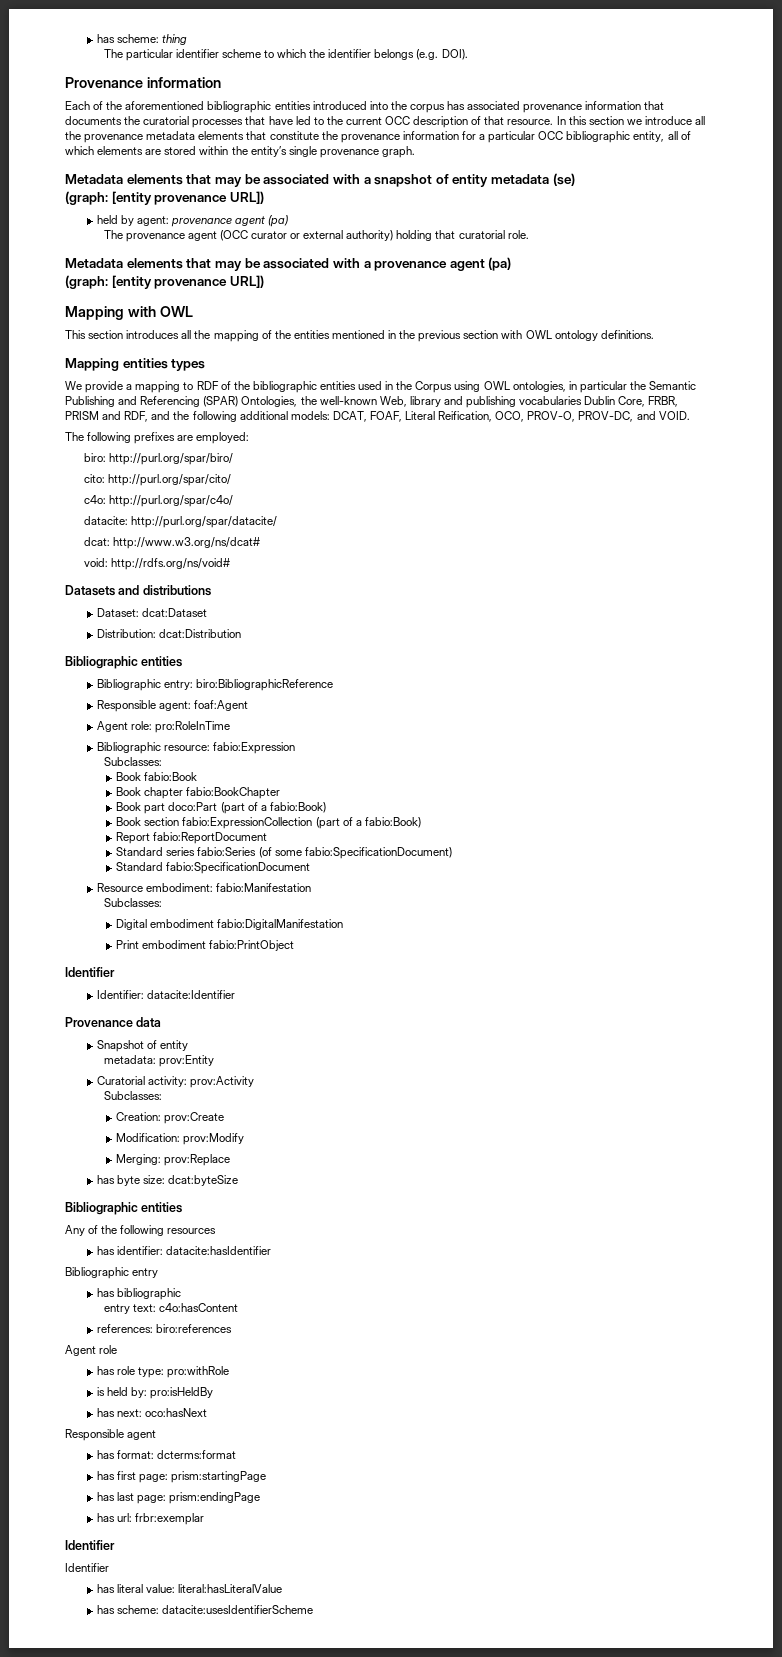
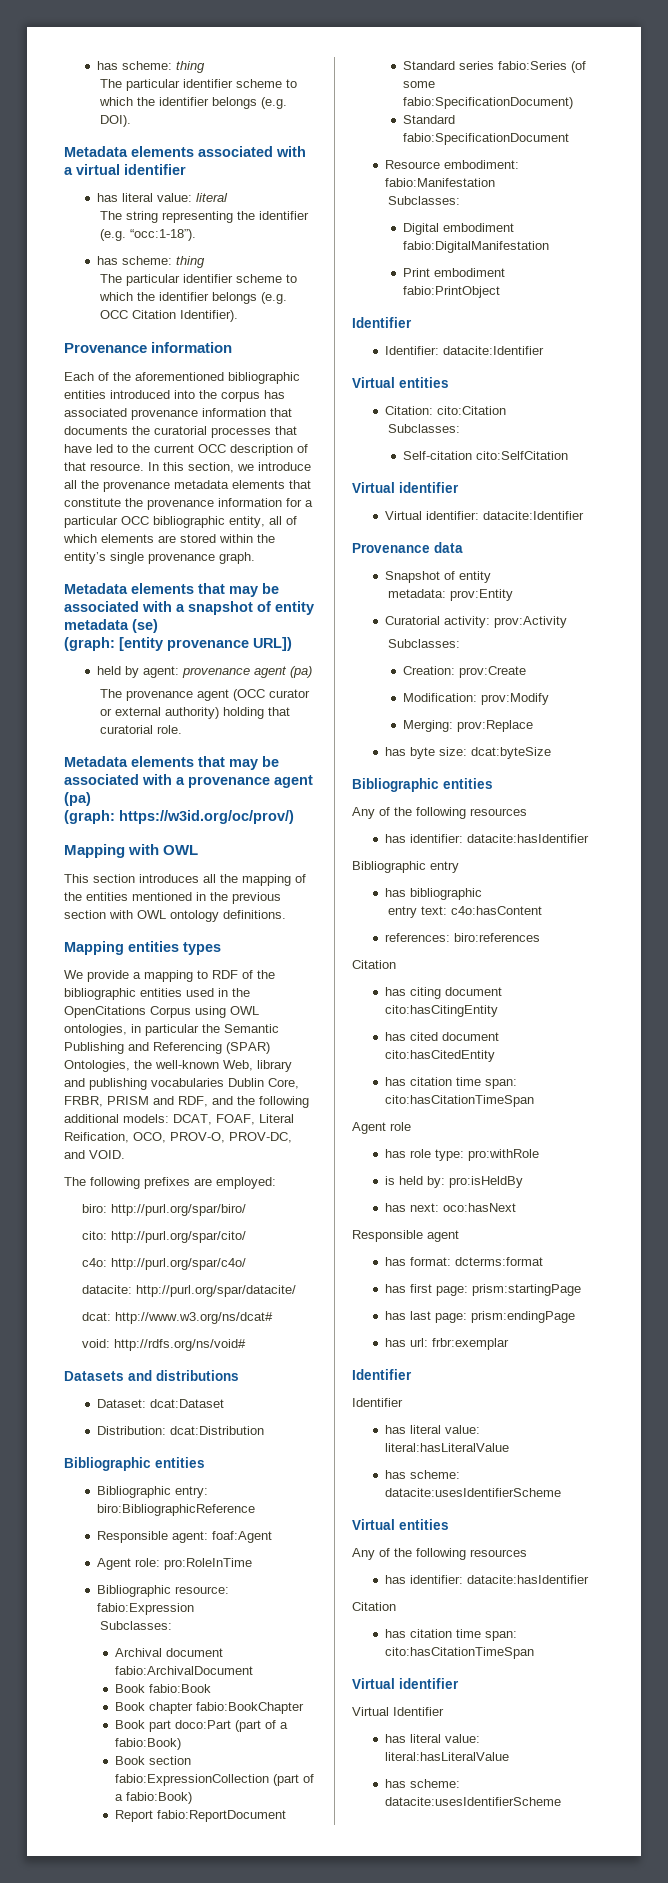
(468, 54) none -> [64,146,306,157] [64,164,186,175] [96,193,228,202] [100,211,310,223] [100,229,197,241] [96,256,205,268] [100,274,298,286] [99,292,288,304] [100,310,239,322] // Metadata elements associated with a virtual identifier // has literal value: literal // The string representing the identifier (e.g. “occ:1-18”). // has scheme: thing // The particular identifier scheme to which the identifier belongs (e.g. OCC Citation Identifier).
[588,116,624,125] section -> [188,462,234,473] section,
[111,275,264,289] [entity provenance URL]) -> [119,810,294,824] https://w3id.org/oc/prov/)
(413, 385) none -> [64,1006,146,1018] OpenCitations
(162, 761) none -> [114,1648,223,1657] [114,1666,253,1675] // Archival document fabio:ArchivalDocument
(236, 994) none -> [352,377,449,388] [384,406,506,415] [388,424,461,433] [402,451,568,460] [352,482,459,493] [384,511,584,520] // Virtual entities // Citation: cito:Citation // Subclasses: // Self-citation cito:SelfCitation // Virtual identifier // Virtual identifier: datacite:Identifier
(233, 1328) none -> [352,960,396,969] [384,987,502,999] [384,1005,498,1017] [384,1032,499,1041] [384,1050,495,1062] [384,1077,517,1089] [384,1095,534,1107] // Citation // has citing document cito:hasCitingEntity // has cited document cito:hasCitedEntity // has citation time span: cito:hasCitationTimeSpan
(314, 1609) none -> [352,1519,449,1530] [352,1548,527,1560] [384,1575,589,1584] [352,1602,396,1611] [384,1629,517,1641] [384,1647,534,1659] [352,1678,459,1689] [352,1707,444,1716] [384,1734,480,1743] [384,1752,509,1761] [384,1779,460,1788] [384,1797,561,1806] // Virtual entities // Any of the following resources // has identifier: datacite:hasIdentifier // Citation // has citation time span: cito:hasCitationTimeSpan // Virtual identifier // Virtual Identifier // has literal value: literal:hasLiteralValue // has scheme: datacite:usesIdentifierScheme

